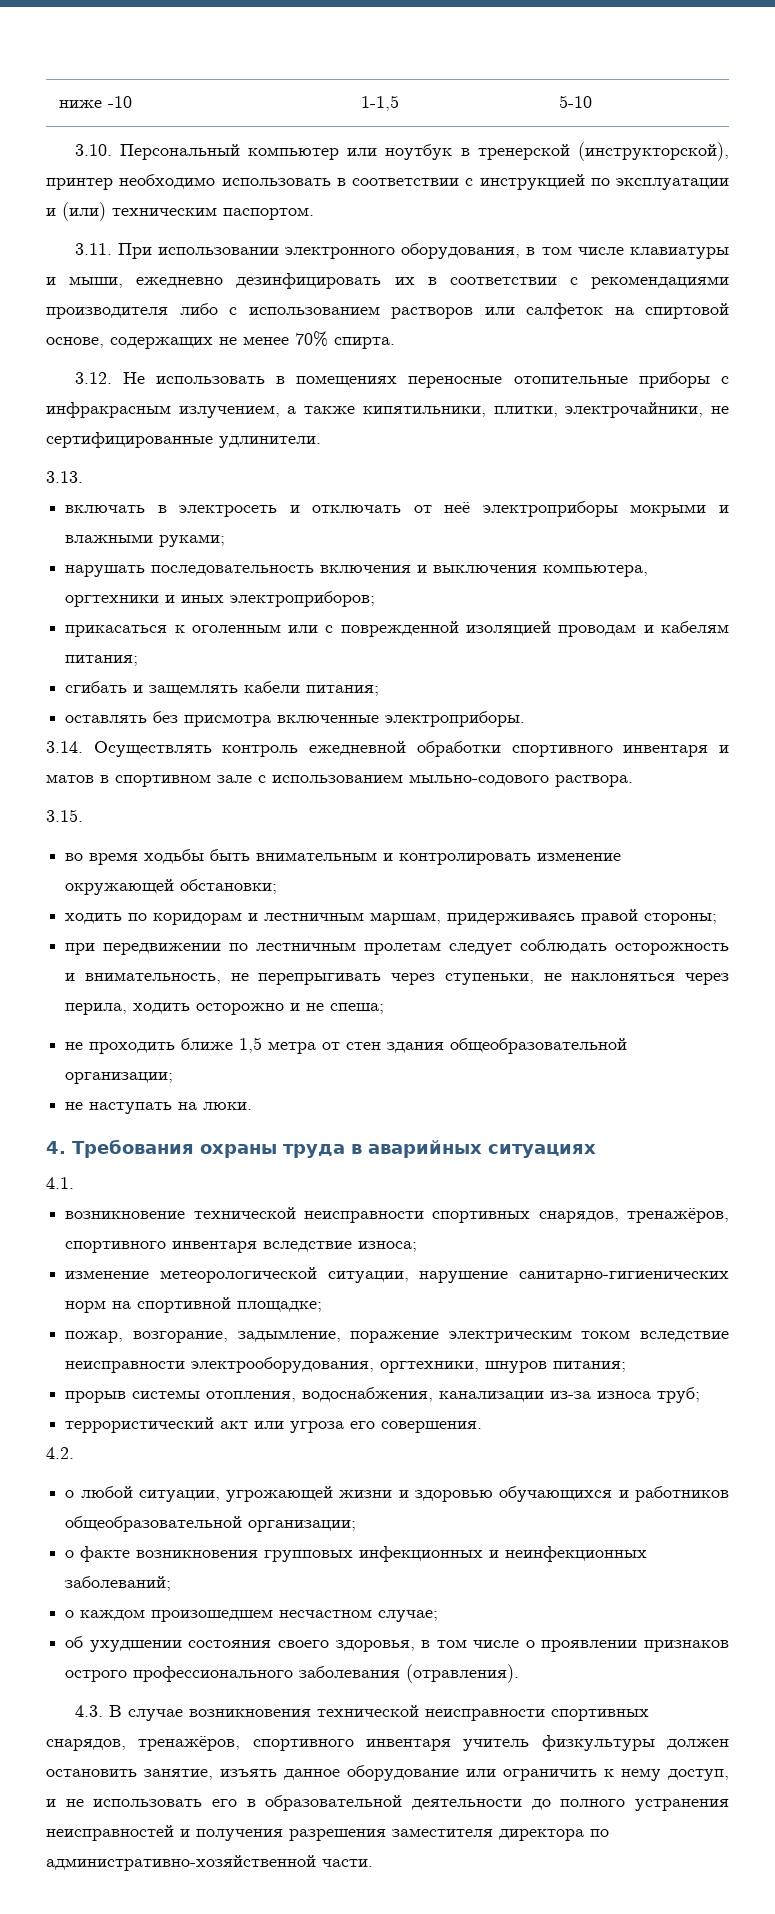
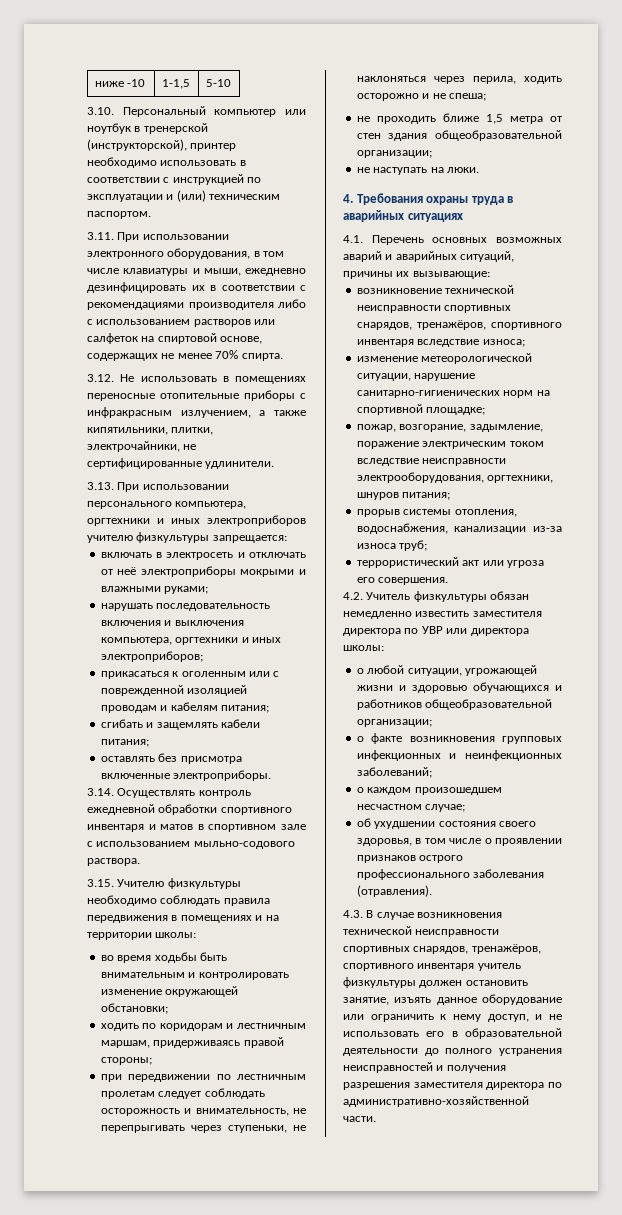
(83, 477) none -> [117,482,229,492] [87,501,247,509] [87,515,306,526] [87,532,287,543] При использовании персонального компьютера, оргтехники и иных электроприборов учителю физкультуры запрещается:
(83, 815) none -> [117,878,241,889] [87,895,270,906] [87,915,279,923] [87,932,197,940] Учителю физкультуры необходимо соблюдать правила передвижения в помещениях и на территории школы:
(74, 1183) none -> [371,235,562,245] [343,251,515,262] [343,271,490,279] Перечень основных возможных аварий и аварийных ситуаций, причины их вызывающие:
(74, 1453) none -> [366,591,530,602] [343,611,542,619] [343,626,529,636] [343,645,384,651] Учитель физкультуры обязан немедленно известить заместителя директора по УВР или директора школы:

